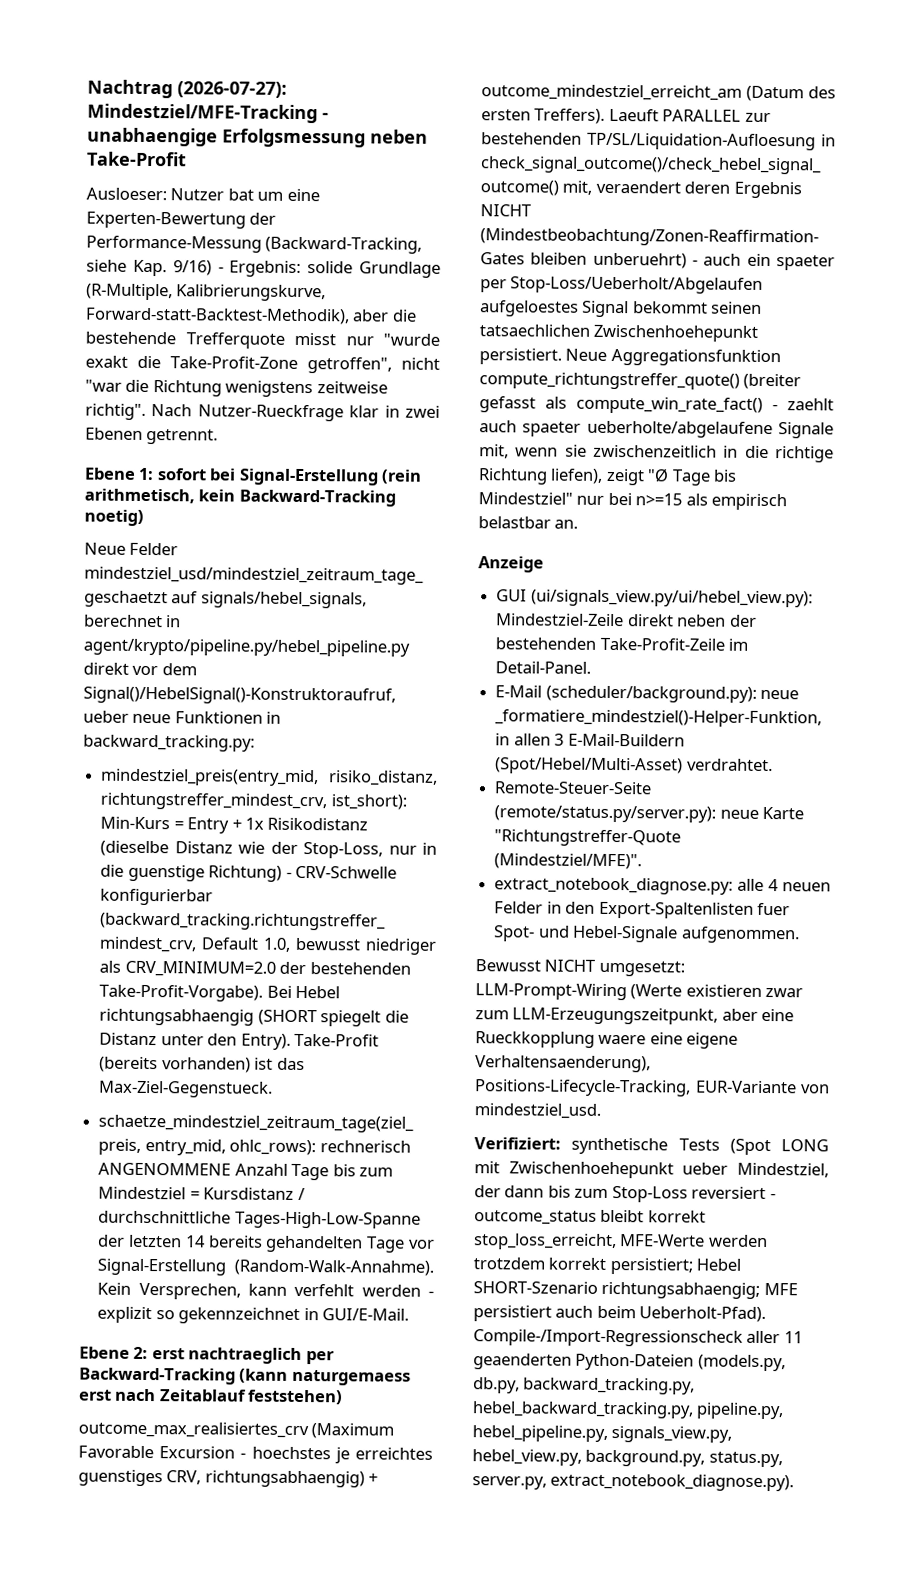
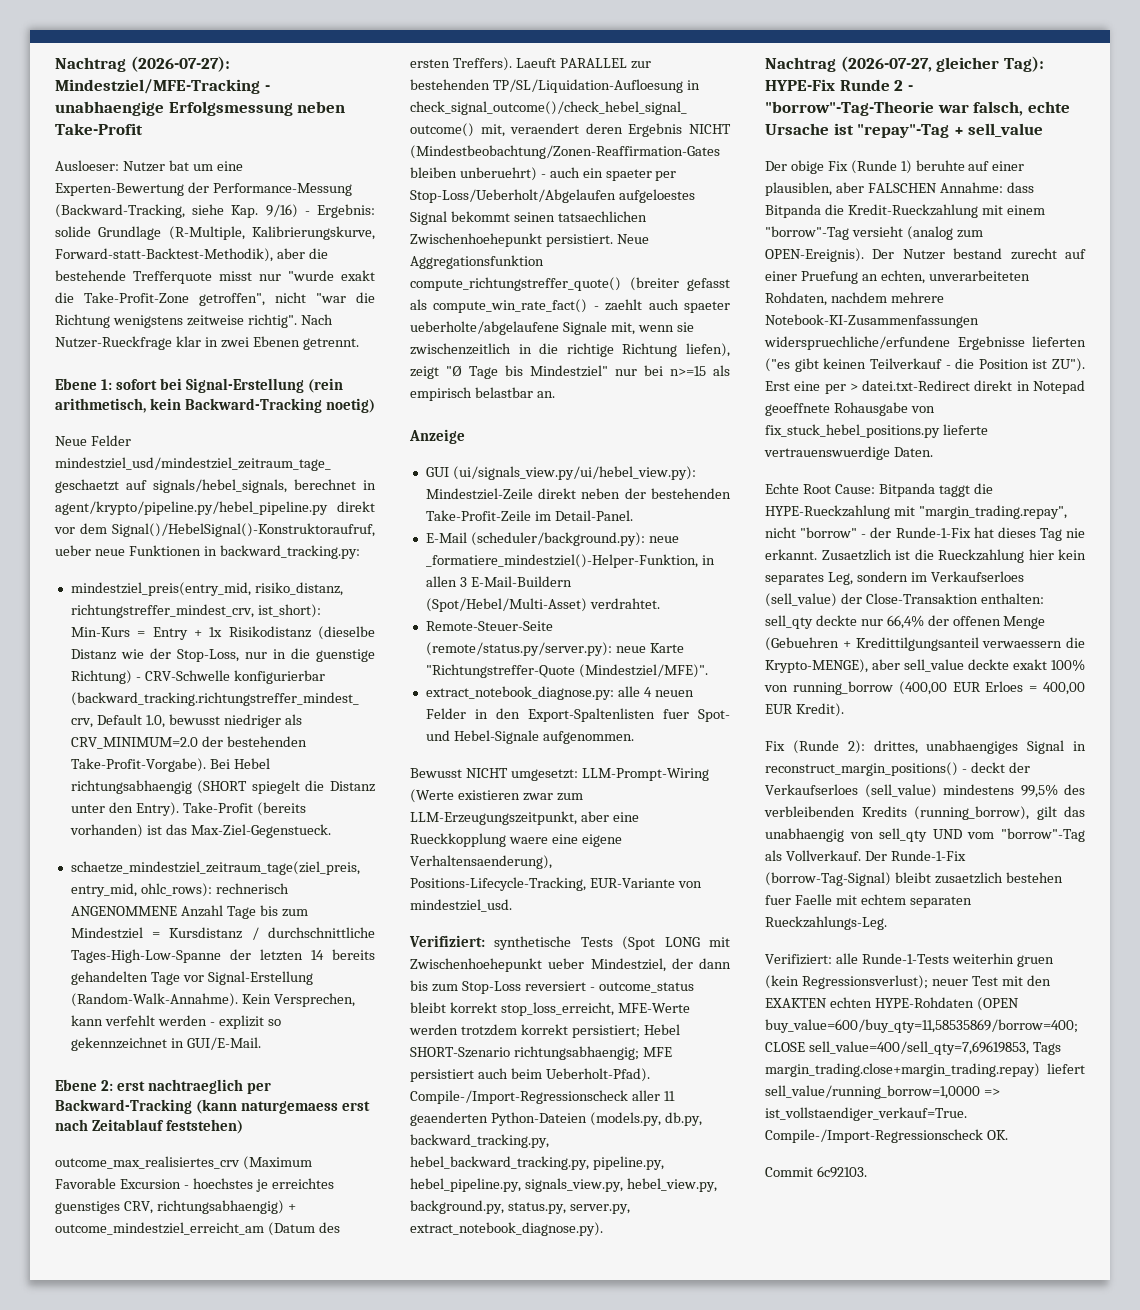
(795, 1482) none -> [765,56,1044,72] [765,79,913,91] [765,101,1070,116] [765,123,1044,138] [765,160,1025,174] [765,182,1034,196] [765,204,1045,218] [765,226,983,240] [765,248,1086,262] [765,270,1030,284] [765,292,944,306] [765,314,979,328] [764,336,1086,350] [765,358,1085,372] [765,380,1085,394] [765,402,935,416] [765,424,988,438] [764,446,933,460] [765,483,993,497] [765,505,1067,519] [765,527,1085,541] [765,549,1086,563] [765,571,1024,585] [765,593,1044,607] [765,615,1046,629] [765,637,1085,651] [765,659,1085,673] [764,681,1085,695] [765,703,844,717] [765,740,1086,754] [765,762,1030,776] [765,784,1085,798] [764,806,1085,820] [765,828,1085,842] [765,850,966,861] [765,872,1063,886] [765,894,972,908] [765,916,887,930] [765,953,1054,967] [765,975,1051,989] [765,997,1019,1011] [765,1019,1078,1033] [765,1041,1061,1055] [765,1063,1085,1077] [765,1085,1000,1099] [765,1107,967,1121] [765,1129,1008,1143] [765,1166,867,1178] // Nachtrag (2026-07-27, gleicher Tag): HYPE-Fix Runde 2 - "borrow"-Tag-Theorie war falsch, echte Ursache ist "repay"-Tag + sell_value // Der obige Fix (Runde 1) beruhte auf einer plausiblen, aber FALSCHEN Annahme: dass Bitpanda die Kredit-Rueckzahlung mit einem "borrow"-Tag versieht (analog zum OPEN-Ereignis). Der Nutzer bestand zurecht auf einer Pruefung an echten, unverarbeiteten Rohdaten, nachdem mehrere Notebook-KI-Zusammenfassungen widerspruechliche/erfundene Ergebnisse lieferten ("es gibt keinen Teilverkauf - die Position ist ZU"). Erst eine per > datei.txt-Redirect direkt in Notepad geoeffnete Rohausgabe von fix_stuck_hebel_positions.py lieferte vertrauenswuerdige Daten. // Echte Root Cause: Bitpanda taggt die HYPE-Rueckzahlung mit "margin_trading.repay", nicht "borrow" - der Runde-1-Fix hat dieses Tag nie erkannt. Zusaetzlich ist die Rueckzahlung hier kein separates Leg, sondern im Verkaufserloes (sell_value) der Close-Transaktion enthalten: sell_qty deckte nur 66,4% der offenen Menge (Gebuehren + Kredittilgungsanteil verwaessern die Krypto-MENGE), aber sell_value deckte exakt 100% von running_borrow (400,00 EUR Erloes = 400,00 EUR Kredit). // Fix (Runde 2): drittes, unabhaengiges Signal in reconstruct_margin_positions() - deckt der Verkaufserloes (sell_value) mindestens 99,5% des verbleibenden Kredits (running_borrow), gilt das unabhaengig von sell_qty UND vom "borrow"-Tag als Vollverkauf. Der Runde-1-Fix (borrow-Tag-Signal) bleibt zusaetzlich bestehen fuer Faelle mit echtem separaten Rueckzahlungs-Leg. // Verifiziert: alle Runde-1-Tests weiterhin gruen (kein Regressionsverlust); neuer Test mit den EXAKTEN echten HYPE-Rohdaten (OPEN buy_value=600/buy_qty=11,58535869/borrow=400; CLOSE sell_value=400/sell_qty=7,69619853, Tags margin_trading.close+margin_trading.repay) liefert sell_value/running_borrow=1,0000 => ist_vollstaendiger_verkauf=True. Compile-/Import-Regressionscheck OK. // Commit 6c92103.

